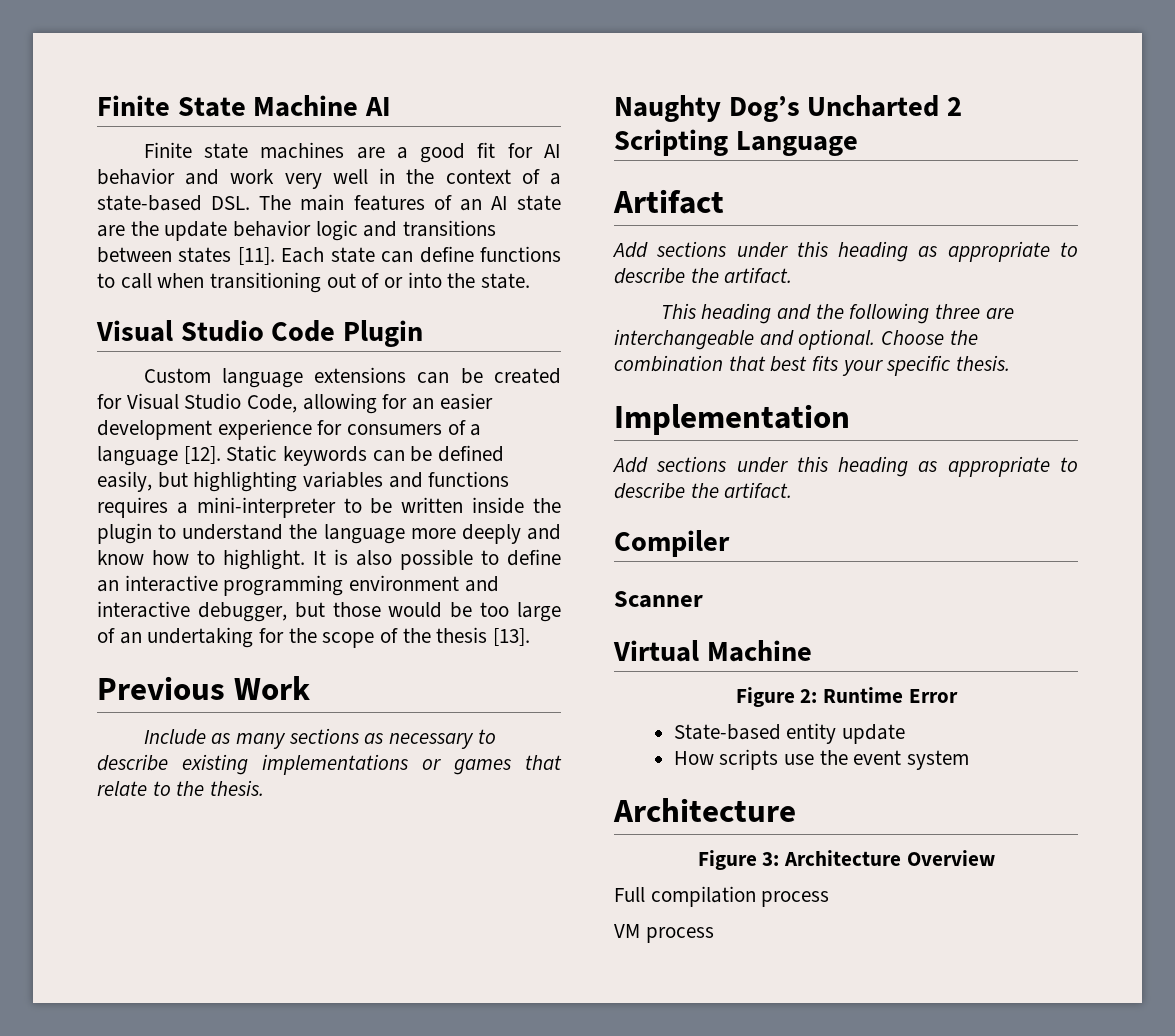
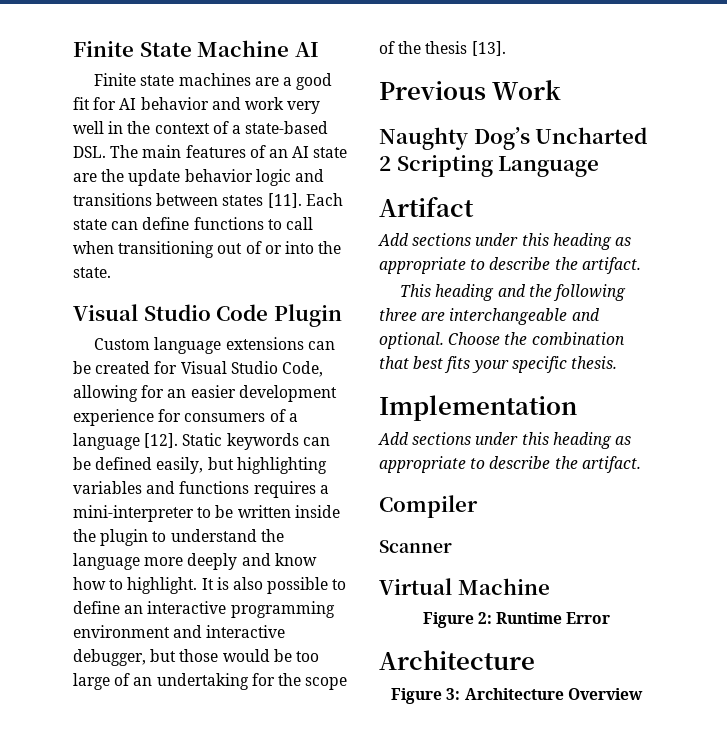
[143,728,496,749] [97,754,562,775] [97,780,265,796] // Include as many sections as necessary to describe existing implementations or games that relate to the thesis. -> (562, 90) none
[673,723,905,744] [673,749,969,770] // State-based entity update // How scripts use the event system -> (611, 618) none
[614,886,830,907] [614,924,714,943] // Full compilation process // VM process -> (643, 694) none

